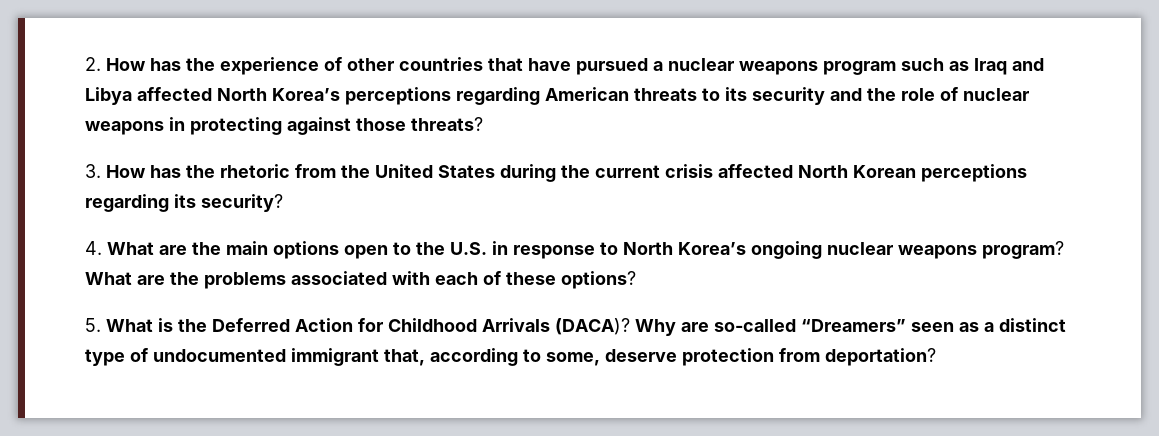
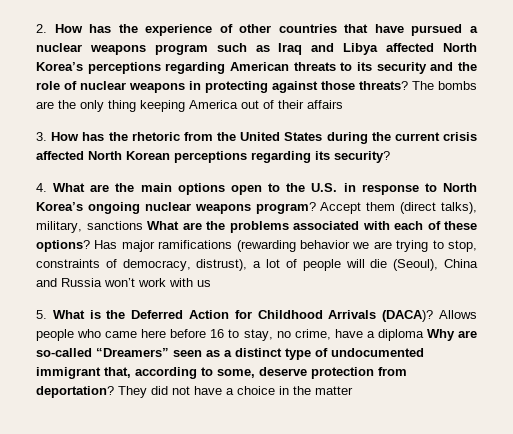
(483, 124) none -> [412,81,477,90] [36,100,343,112] The bombs are the only thing keeping America out of their affairs
(1064, 250) none -> [320,202,477,214] [36,221,143,233] Accept them (direct talks), military, sanctions
(636, 280) none -> [94,240,477,252] [36,259,478,271] [36,278,211,287] Has major ramifications (rewarding behavior we are trying to stop, constraints of democracy, distrust), a lot of people will die (Seoul), China and Russia won’t work with us
(630, 326) none -> [439,310,478,319] [36,329,424,341] Allows people who came here before 16 to stay, no crime, have a diploma
(936, 357) none -> [118,386,353,398] They did not have a choice in the matter

